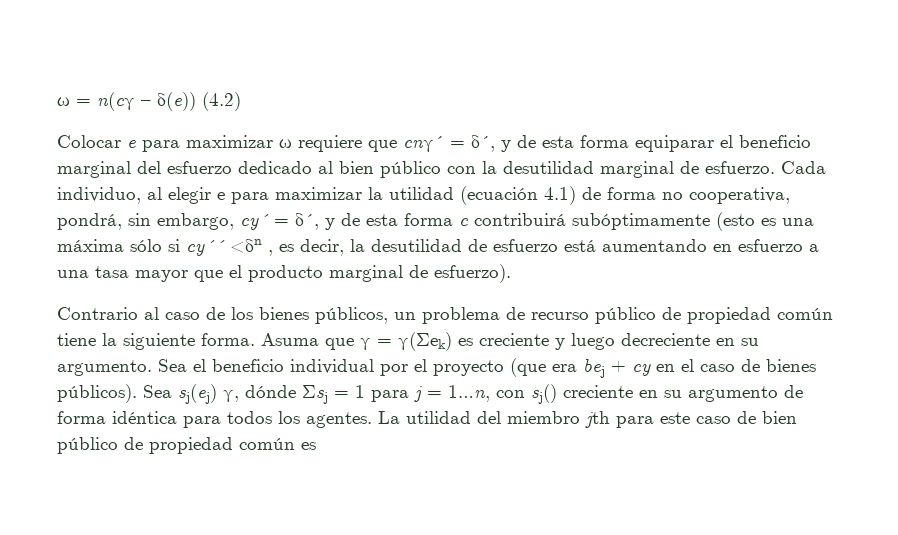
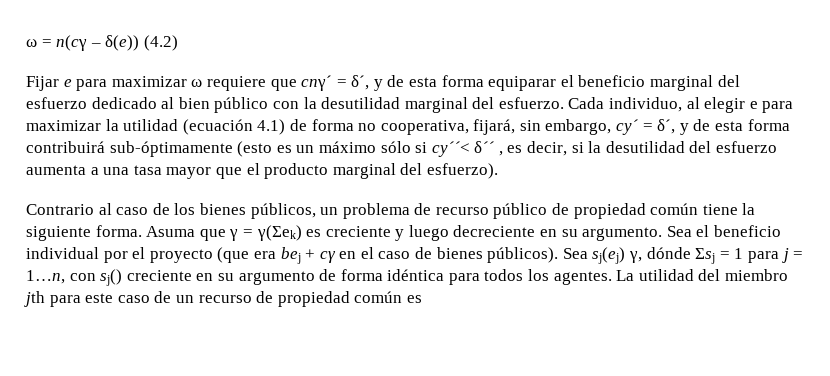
[57,135,121,148] Colocar -> [26,76,59,91] Fijar
[680,161,699,174] de -> [472,97,495,109] del
[57,213,122,230] pondrá, -> [473,119,516,135] fijará,
[459,212,814,231] [57,239,262,256] c contribuirá subóptimamente (esto es una máxima sólo si cy´´ <δn -> [26,141,495,157] contribuirá sub-óptimamente (esto es un máximo sólo si cy´´< δ´´
[350,239,803,252] la desutilidad de esfuerzo está aumentando en esfuerzo -> [571,141,778,153] [26,165,86,175] si la desutilidad del esfuerzo aumenta
[409,265,428,278] de -> [400,163,423,175] del
[632,364,651,376] cy -> [319,251,336,263] cγ
[762,411,797,424] [57,437,118,454] bien público -> [175,295,252,303] un recurso

